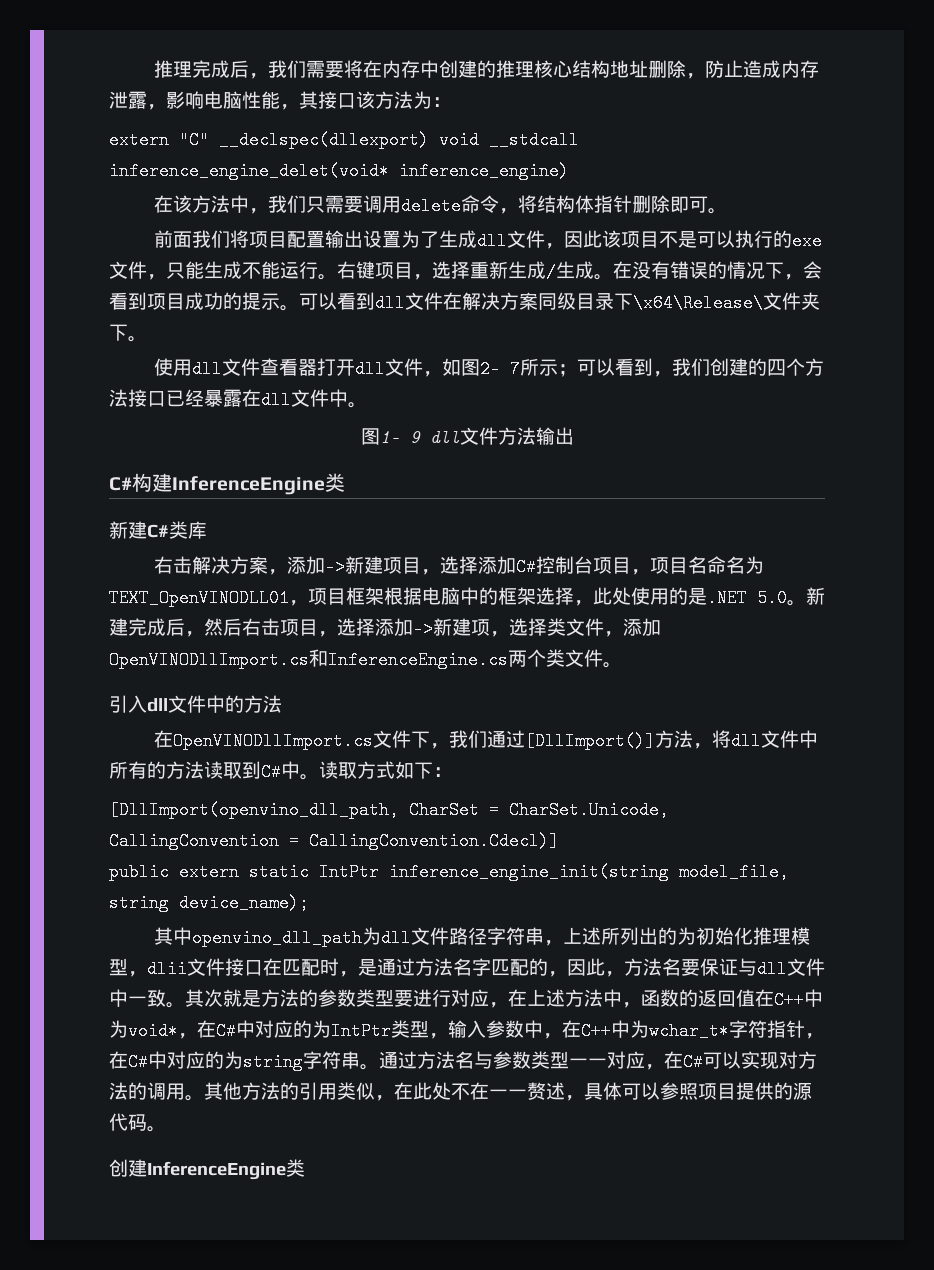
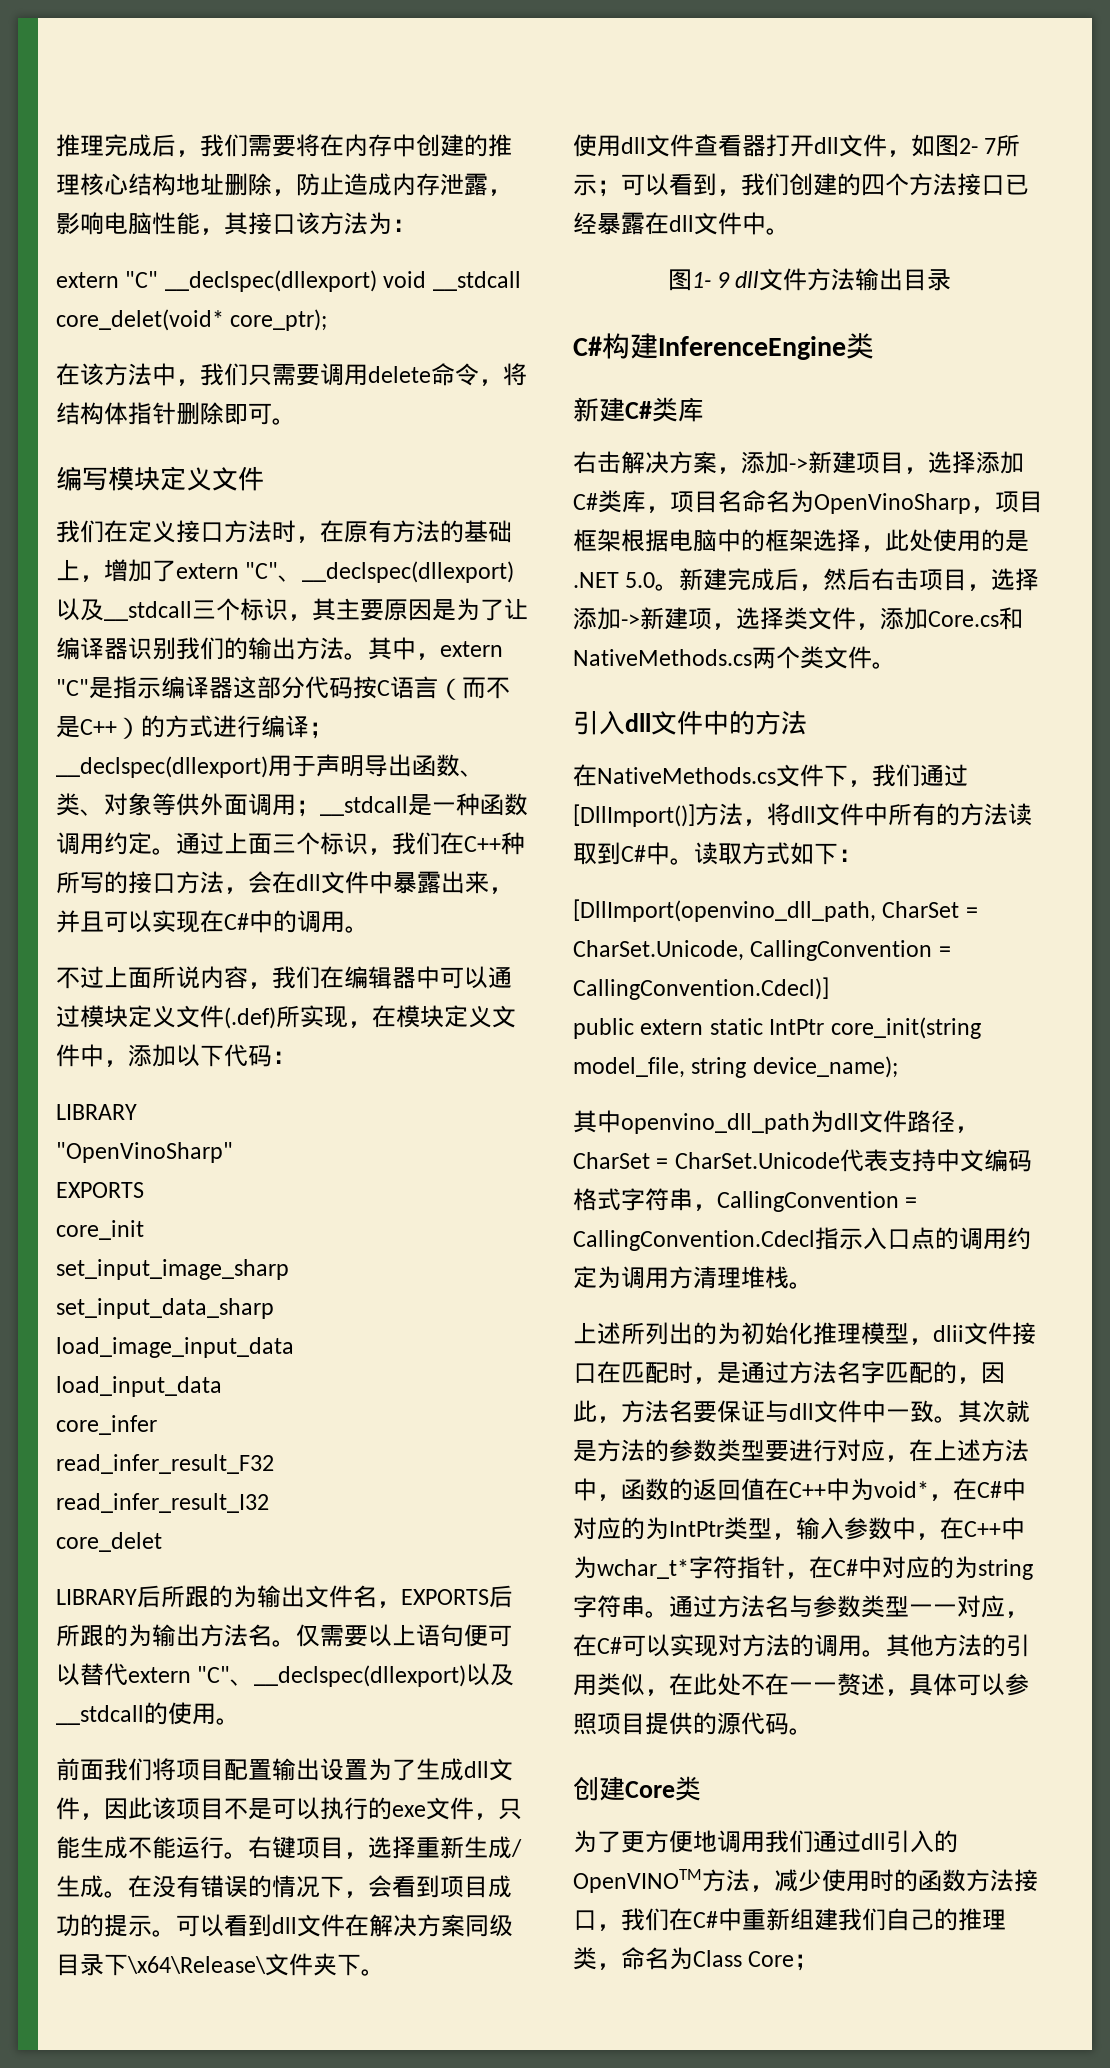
[109,162,569,180] inference_engine_delet(void* inference_engine) -> [56,309,328,331] core_delet(void* core_ptr);
(728, 211) none -> [56,466,264,491] [56,520,512,543] [56,559,515,583] [56,598,528,621] [56,637,503,660] [56,676,510,700] [56,715,333,739] [56,754,484,778] [56,793,528,817] [56,832,525,855] [56,871,513,894] [56,910,369,933] [56,966,512,989] [56,1005,516,1029] [56,1044,296,1067] [56,1104,137,1120] [56,1142,233,1163] [56,1182,144,1198] [56,1220,144,1240] [56,1259,289,1280] [56,1298,274,1319] [56,1337,294,1358] [56,1376,222,1397] [56,1415,157,1435] [56,1454,274,1474] [56,1493,269,1513] [56,1532,162,1552] [56,1585,513,1608] [56,1624,512,1647] [56,1663,515,1687] [56,1702,240,1725] // 编写模块定义文件 // 我们在定义接口方法时，在原有方法的基础上，增加了extern "C"、__declspec(dllexport)以及__stdcall三个标识，其主要原因是为了让编译器识别我们的输出方法。其中，extern "C"是指示编译器这部分代码按C语言（而不是C++）的方式进行编译；__declspec(dllexport)用于声明导出函数、类、对象等供外面调用；__stdcall是一种函数调用约定。通过上面三个标识，我们在C++种所写的接口方法，会在dll文件中暴露出来，并且可以实现在C#中的调用。 // 不过上面所说内容，我们在编辑器中可以通过模块定义文件(.def)所实现，在模块定义文件中，添加以下代码： // LIBRARY // "OpenVinoSharp" // EXPORTS // core_init // set_input_image_sharp // set_input_data_sharp // load_image_input_data // load_input_data // core_infer // read_infer_result_F32 // read_infer_result_I32 // core_delet // LIBRARY后所跟的为输出文件名，EXPORTS后所跟的为输出方法名。仅需要以上语句便可以替代extern "C"、__declspec(dllexport)以及__stdcall的使用。
(574, 436) none -> [903,269,952,291] 目录
[536,556,632,574] 控制台项目 -> [598,490,646,513] 类库
[109,589,289,607] TEXT_OpenVINODLL01 -> [814,493,971,514] OpenVinoSharp
[109,649,508,669] OpenVINODllImport.cs和InferenceEngine.cs -> [928,607,1023,630] [573,649,752,666] Core.cs和NativeMethods.cs
[173,732,374,750] OpenVINODllImport.cs -> [597,767,776,784] NativeMethods.cs
[389,863,669,881] inference_engine_init(string -> [830,1017,981,1039] core_init(string
[487,927,564,946] 字符串， -> [955,1126,979,1133] [573,1149,1032,1172] [573,1188,918,1212] [573,1227,1031,1251] [573,1266,813,1289] ，CharSet = CharSet.Unicode代表支持中文编码格式字符串，CallingConvention = CallingConvention.Cdecl指示入口点的调用约定为调用方清理堆栈。 //
[147,1159,305,1180] InferenceEngine类 -> [625,1776,701,1801] [573,1830,958,1853] [573,1869,1038,1893] [573,1908,1006,1931] [573,1947,819,1971] Core类 // 为了更方便地调用我们通过dll引入的OpenVINOTM方法，减少使用时的函数方法接口，我们在C#中重新组建我们自己的推理类，命名为Class Core；

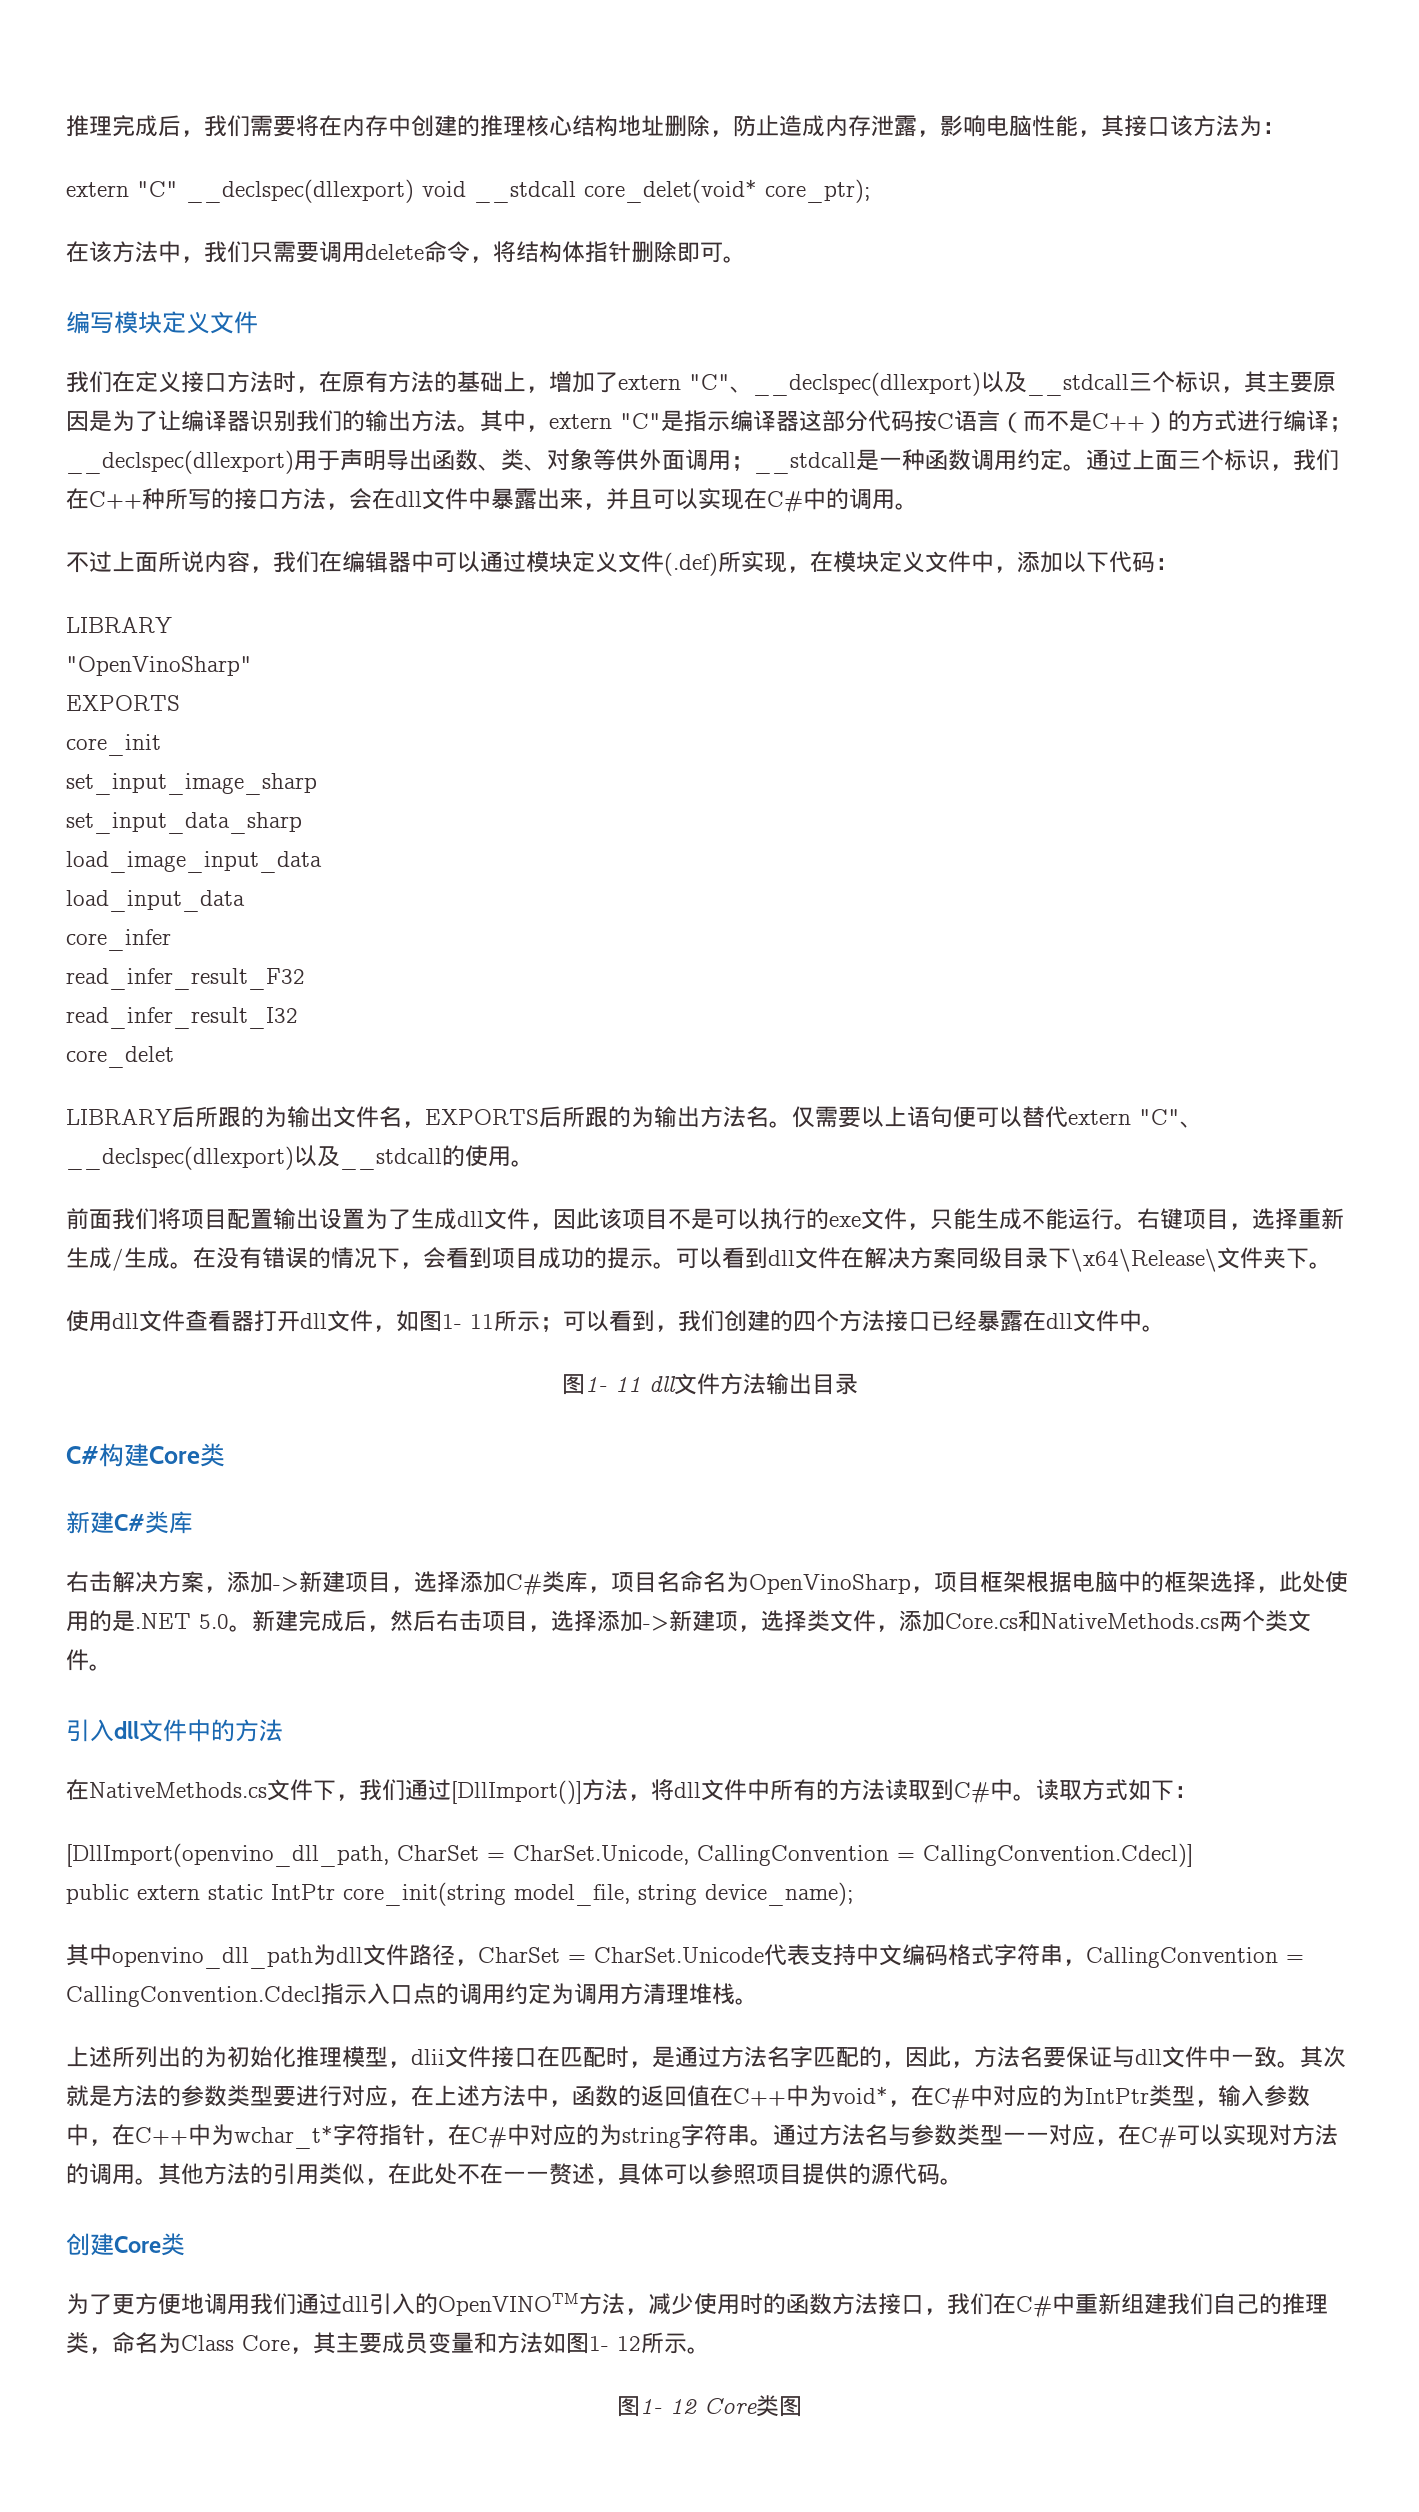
[959,138,997,154] 2- 7 -> [442,1314,494,1329] 1- 11
[717,272,730,288] 9 -> [614,1377,641,1392] 11
[658,336,846,360] InferenceEngine -> [149,1446,200,1464] Core
[794,1954,819,1971] ； -> [290,2332,710,2354] [617,2395,802,2417] ，其主要成员变量和方法如图1- 12所示。 // 图1- 12 Core类图

